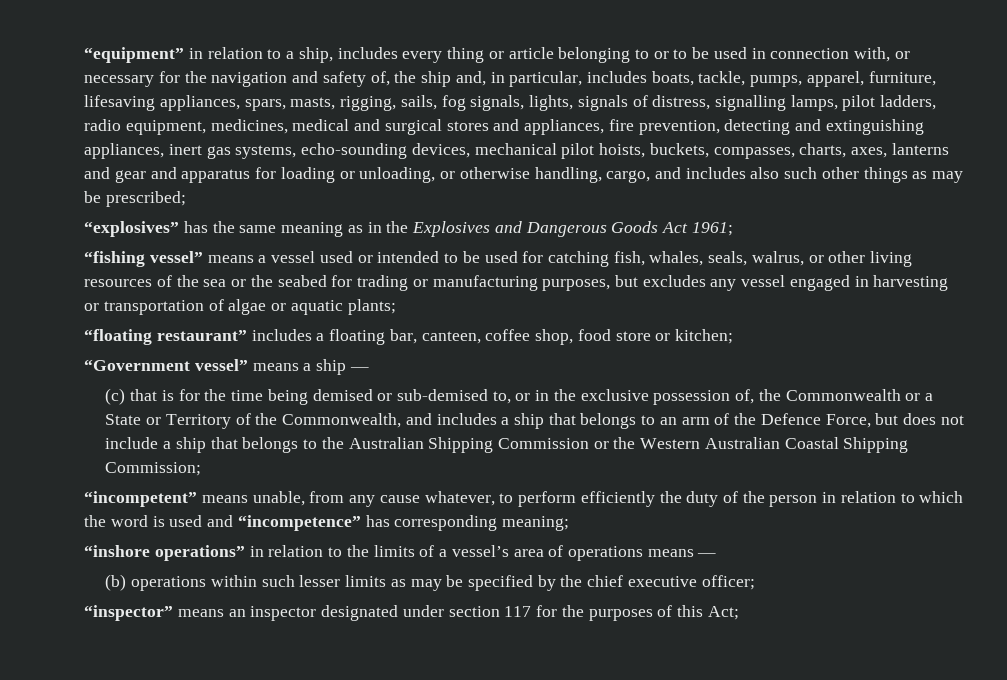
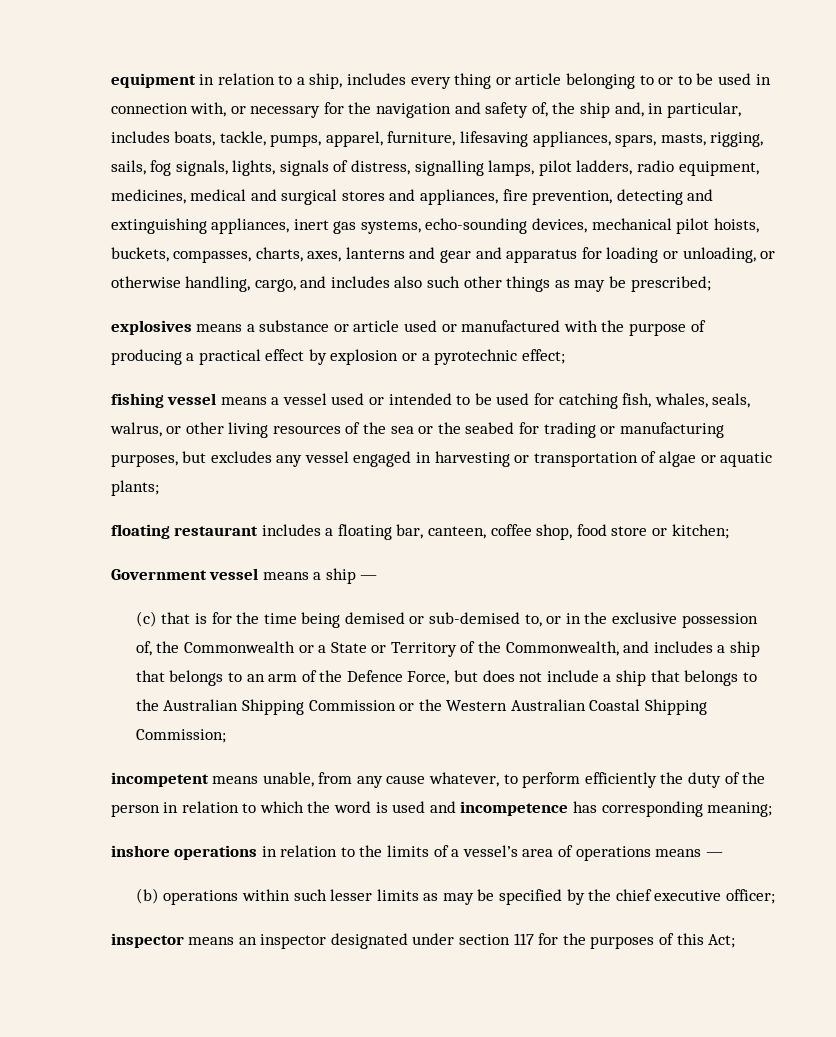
[84,47,185,63] “equipment” -> [110,73,196,88] equipment
[84,221,733,237] [84,251,204,267] “explosives” has the same meaning as in the Explosives and Dangerous Goods Act 1961; // “fishing vessel” -> [110,320,706,336] [110,349,565,365] [110,393,217,408] explosives means a substance or article used or manufactured with the purpose of producing a practical effect by explosion or a pyrotechnic effect; // fishing vessel
[84,329,248,345] “floating restaurant” -> [110,524,259,539] floating restaurant
[84,359,249,371] “Government vessel” -> [110,568,259,580] Government vessel
[84,491,198,507] “incompetent” -> [110,772,209,787] incompetent
[237,515,361,531] “incompetence” -> [460,801,569,816] incompetence
[84,545,246,561] “inshore operations” -> [110,845,258,860] inshore operations
[84,605,174,621] “inspector” -> [110,933,184,948] inspector

